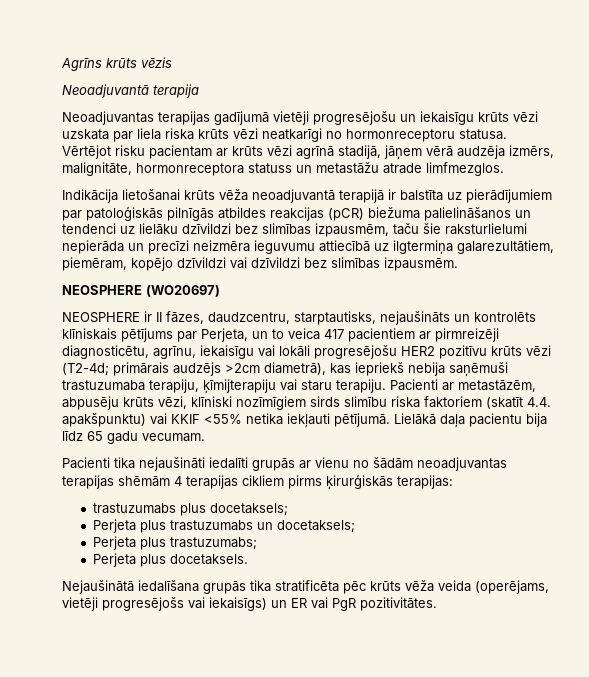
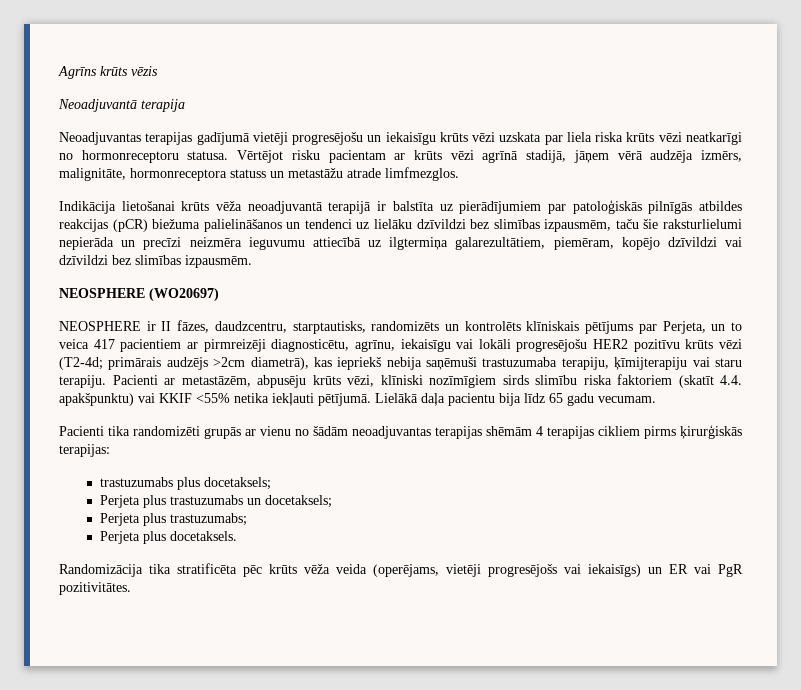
[380,311,450,325] nejaušināts -> [371,321,440,331] randomizēts
[139,457,248,471] nejaušināti iedalīti -> [133,426,200,436] randomizēti
[62,580,246,594] Nejaušinātā iedalīšana grupās -> [59,564,143,577] Randomizācija

